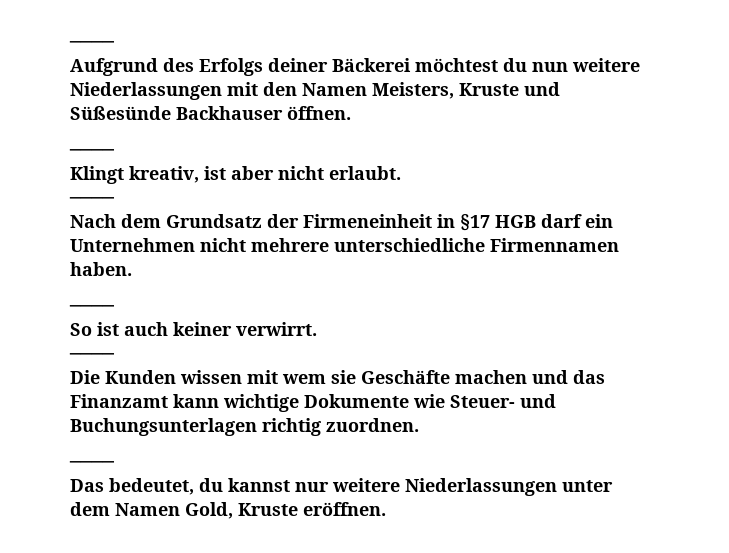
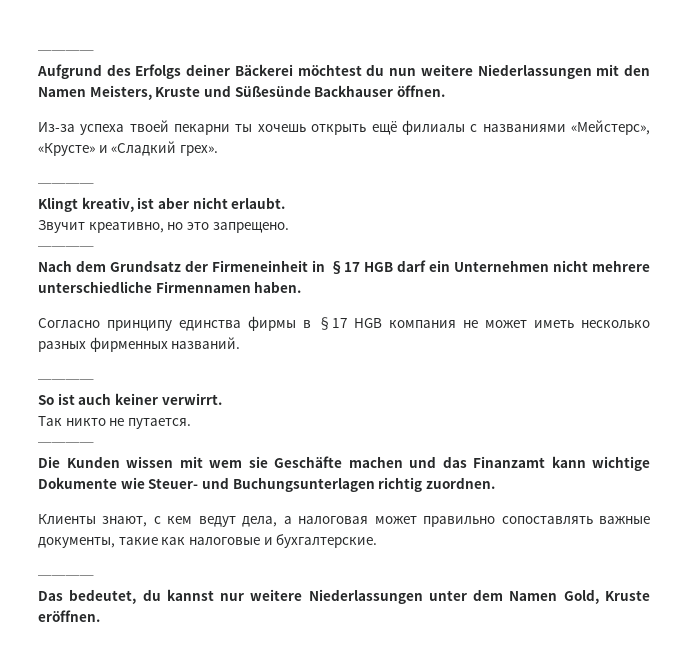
(351, 113) none -> [38,120,651,135] [38,141,218,156] // Из‑за успеха твоей пекарни ты хочешь открыть ещё филиалы с названиями «Мейстерс», «Крусте» и «Сладкий грех».
(401, 173) none -> [38,220,289,233] // Звучит креативно, но это запрещено.
(132, 269) none -> [38,316,650,331] [38,337,241,352] // Согласно принципу единства фирмы в §17 HGB компания не может иметь несколько разных фирменных названий.
(317, 329) none -> [38,416,191,429] // Так никто не путается.
(419, 425) none -> [38,514,650,527] [38,534,378,548] // Клиенты знают, с кем ведут дела, а налоговая может правильно сопоставлять важные документы, такие как налоговые и бухгалтерские.

